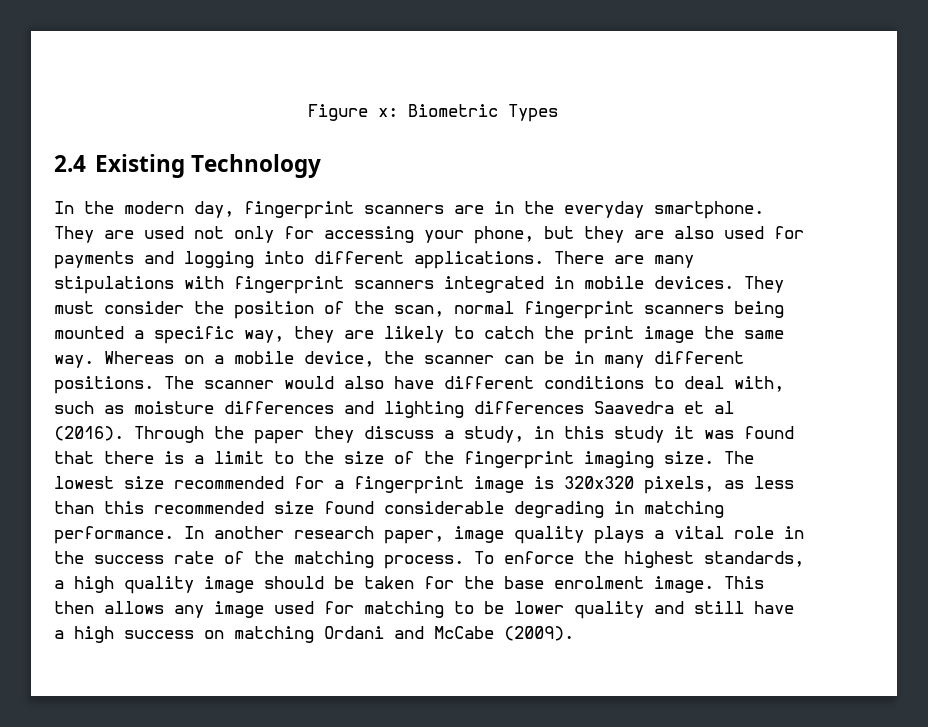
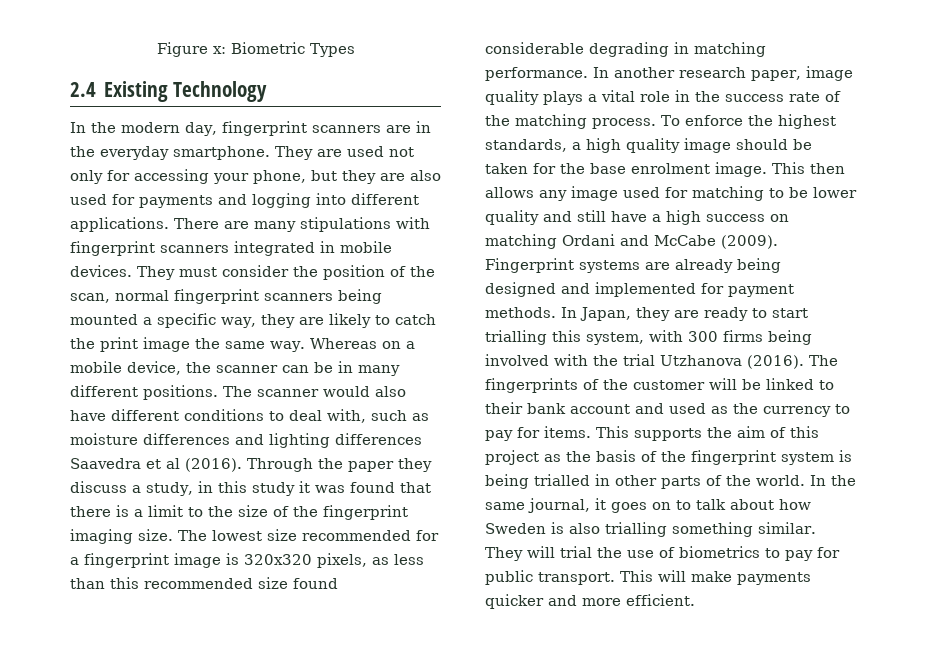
(574, 633) none -> [485,258,781,273] [485,282,794,297] [485,307,808,321] [485,330,812,345] [485,354,838,369] [485,378,834,393] [485,402,850,417] [485,426,819,441] [485,450,852,465] [485,474,856,489] [485,498,811,513] [485,522,816,537] [485,546,840,561] [485,570,811,585] [485,594,695,609] Fingerprint systems are already being designed and implemented for payment methods. In Japan, they are ready to start trialling this system, with 300 firms being involved with the trial Utzhanova (2016). The fingerprints of the customer will be linked to their bank account and used as the currency to pay for items. This supports the aim of this project as the basis of the fingerprint system is being trialled in other parts of the world. In the same journal, it goes on to talk about how Sweden is also trialling something similar. They will trial the use of biometrics to pay for public transport. This will make payments quicker and more efficient.

